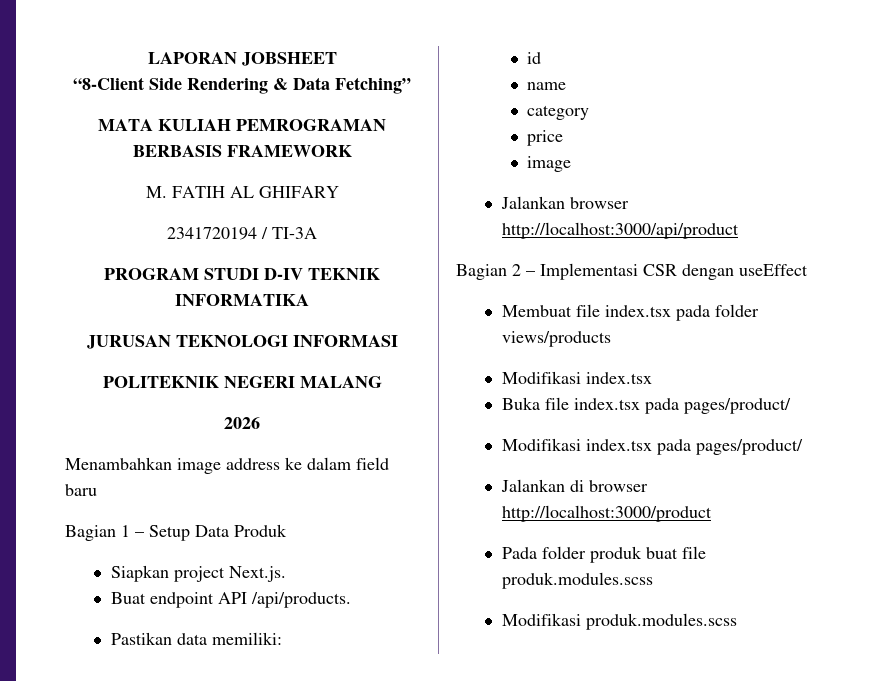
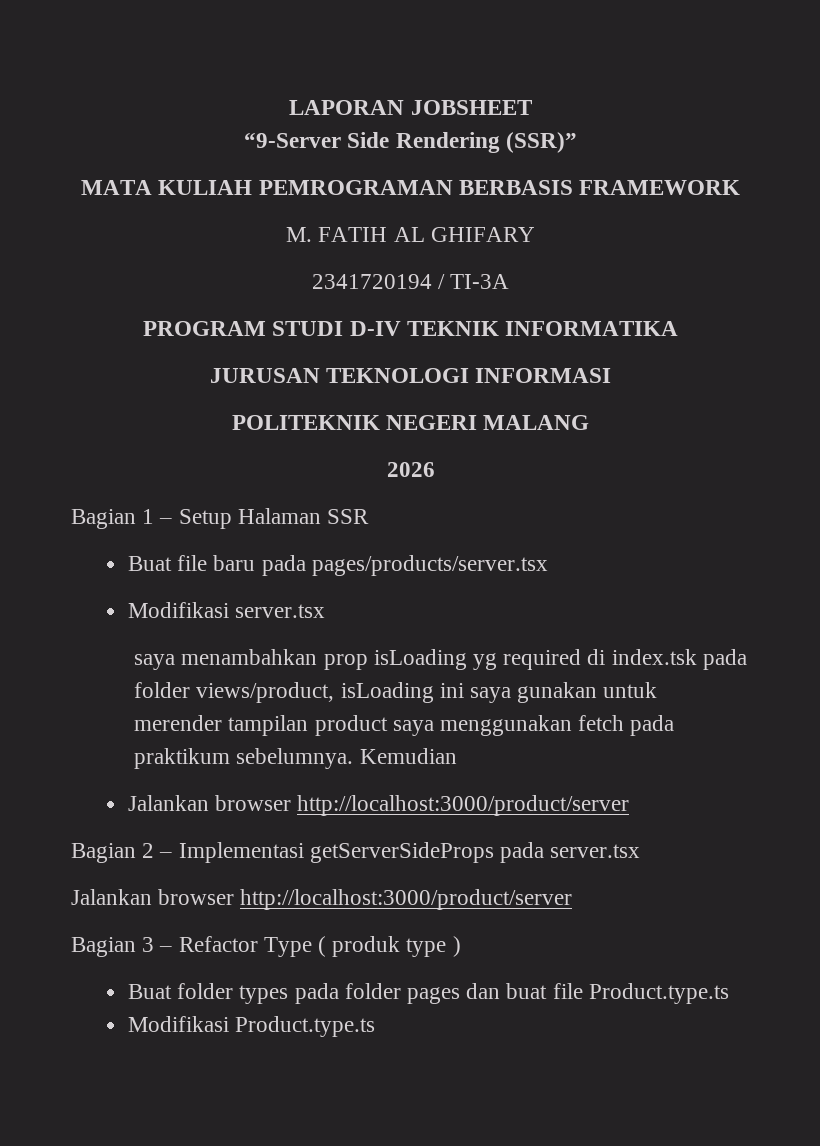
[73,77,144,90] “8-Client -> [244,132,342,148] “9-Server
[273,77,411,94] & Data Fetching” -> [505,132,577,153] (SSR)”
[65,457,389,474] [65,484,97,496] [65,524,287,541] [110,565,286,582] [110,592,351,608] [110,632,282,645] [527,52,542,64] [527,82,567,90] [527,105,590,120] [527,130,564,146] [527,156,572,172] [500,196,629,209] [501,222,739,239] Menambahkan image address ke dalam field baru // Bagian 1 – Setup Data Produk // Siapkan project Next.js. // Buat endpoint API /api/products. // Pastikan data memiliki: // id // name // category // price // image // Jalankan browser http://localhost:3000/api/product -> [71,508,370,529] [127,555,548,576] [127,602,326,618] [134,649,747,670] [134,682,658,703] [134,715,675,736] [134,748,457,769] [127,795,630,816] Bagian 1 – Setup Halaman SSR // Buat file baru pada pages/products/server.tsx // Modifikasi server.tsx // saya menambahkan prop isLoading yg required di index.tsk pada folder views/product, isLoading ini saya gunakan untuk merender tampilan product saya menggunakan fetch pada praktikum sebelumnya. Kemudian // Jalankan browser http://localhost:3000/product/server
[643,264,808,280] [501,304,759,321] [501,331,611,347] [501,371,652,384] [501,397,791,414] [501,438,803,455] [500,479,648,492] [501,505,712,522] [501,546,706,563] [501,572,653,589] [501,613,737,630] CSR dengan useEffect // Membuat file index.tsx pada folder views/products // Modifikasi index.tsx // Buka file index.tsx pada pages/product/ // Modifikasi index.tsx pada pages/product/ // Jalankan di browser http://localhost:3000/product // Pada folder produk buat file produk.modules.scss // Modifikasi produk.modules.scss -> [309,842,641,863] [71,889,573,910] [71,936,461,957] [127,983,729,1004] [127,1016,376,1037] getServerSideProps pada server.tsx // Jalankan browser http://localhost:3000/product/server // Bagian 3 – Refactor Type ( produk type ) // Buat folder types pada folder pages dan buat file Product.type.ts // Modifikasi Product.type.ts

